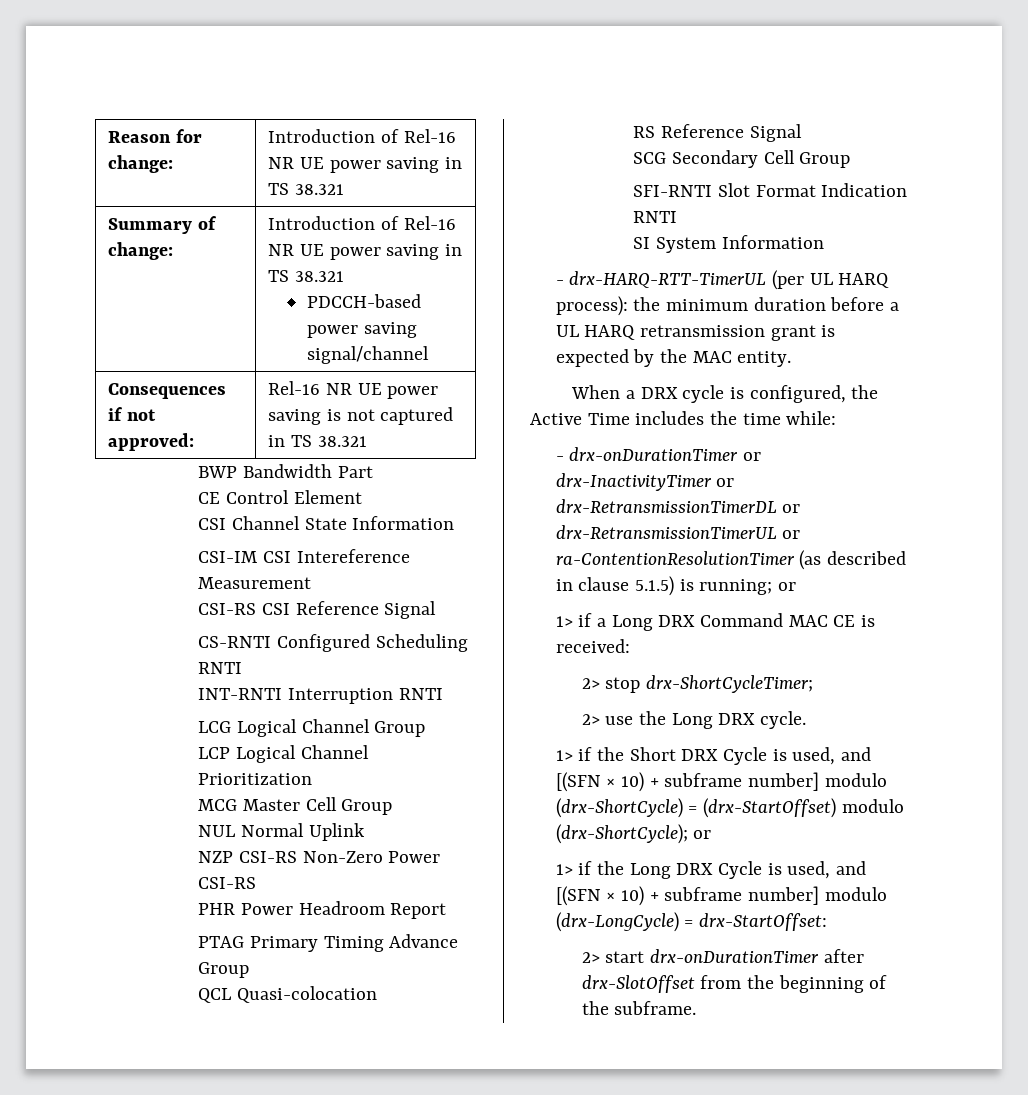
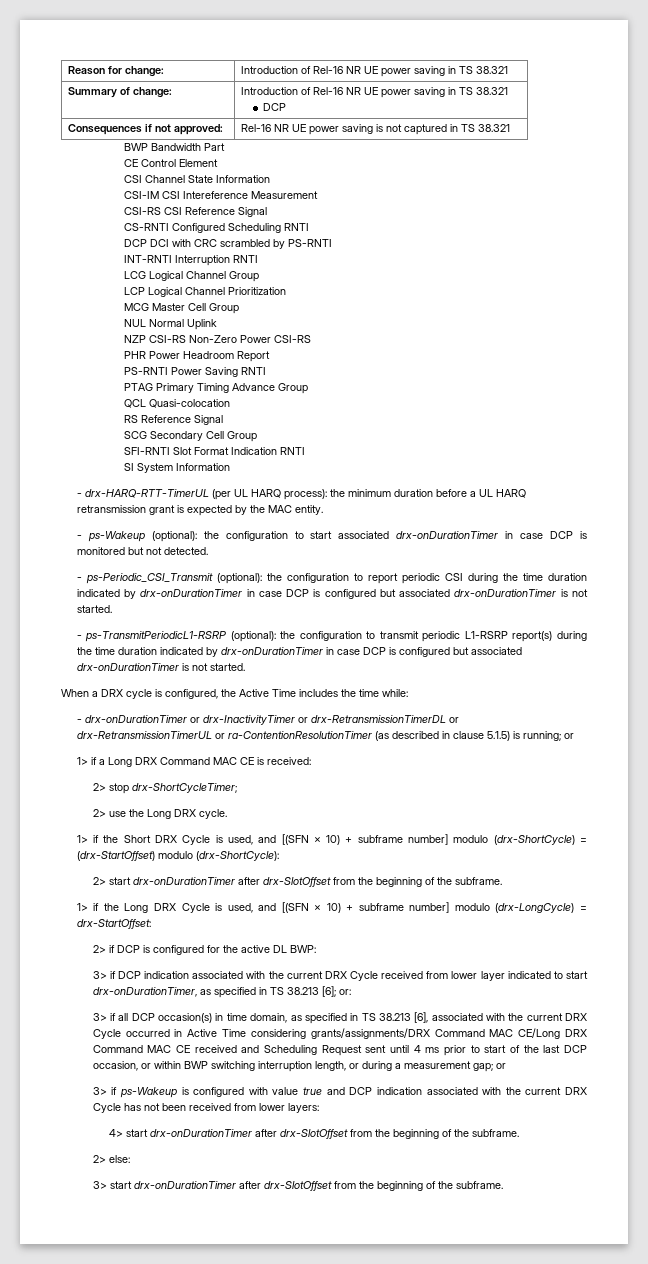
[306,294,421,308] [306,322,417,338] [306,346,429,364] PDCCH-based power saving signal/channel -> [263,103,287,111] DCP
(243, 668) none -> [124,239,333,249] // DCP DCI with CRC scrambled by PS-RNTI
(447, 911) none -> [124,367,267,377] // PS-RNTI Power Saving RNTI
(792, 359) none -> [76,531,587,542] [76,547,208,555] [76,573,587,584] [76,589,588,599] [76,605,112,613] [76,631,587,642] [76,647,522,657] [76,663,245,671] // - ps-Wakeup (optional): the configuration to start associated drx-onDurationTimer in case DCP is monitored but not detected. // - ps-Periodic_CSI_Transmit (optional): the configuration to report periodic CSI during the time duration indicated by drx-onDurationTimer in case DCP is configured but associated drx-onDurationTimer is not started. // - ps-TransmitPeriodicL1-RSRP (optional): the configuration to transmit periodic L1-RSRP report(s) during the time duration indicated by drx-onDurationTimer in case DCP is configured but associated drx-onDurationTimer is not started.
[555,824,712,844] (drx-ShortCycle); or -> [195,851,279,861] [92,877,502,887] (drx-ShortCycle): // 2> start drx-onDurationTimer after drx-SlotOffset from the beginning of the subframe.
(600, 957) none -> [108,945,316,955] [92,971,588,981] [92,986,351,998] [92,1012,588,1024] [92,1028,587,1039] [92,1045,587,1056] [92,1061,506,1072] [92,1087,587,1098] [92,1103,319,1113] [108,1129,123,1137] if DCP is configured for the active DL BWP: // 3> if DCP indication associated with the current DRX Cycle received from lower layer indicated to start drx-onDurationTimer, as specified in TS 38.213 [6]; or: // 3> if all DCP occasion(s) in time domain, as specified in TS 38.213 [6], associated with the current DRX Cycle occurred in Active Time considering grants/assignments/DRX Command MAC CE/Long DRX Command MAC CE received and Scheduling Request sent until 4 ms prior to start of the last DCP occasion, or within BWP switching interruption length, or during a measurement gap; or // 3> if ps-Wakeup is configured with value true and DCP indication associated with the current DRX Cycle has not been received from lower layers: // 4>
(697, 1008) none -> [92,1155,130,1163] [92,1181,503,1191] // 2> else: // 3> start drx-onDurationTimer after drx-SlotOffset from the beginning of the subframe.

